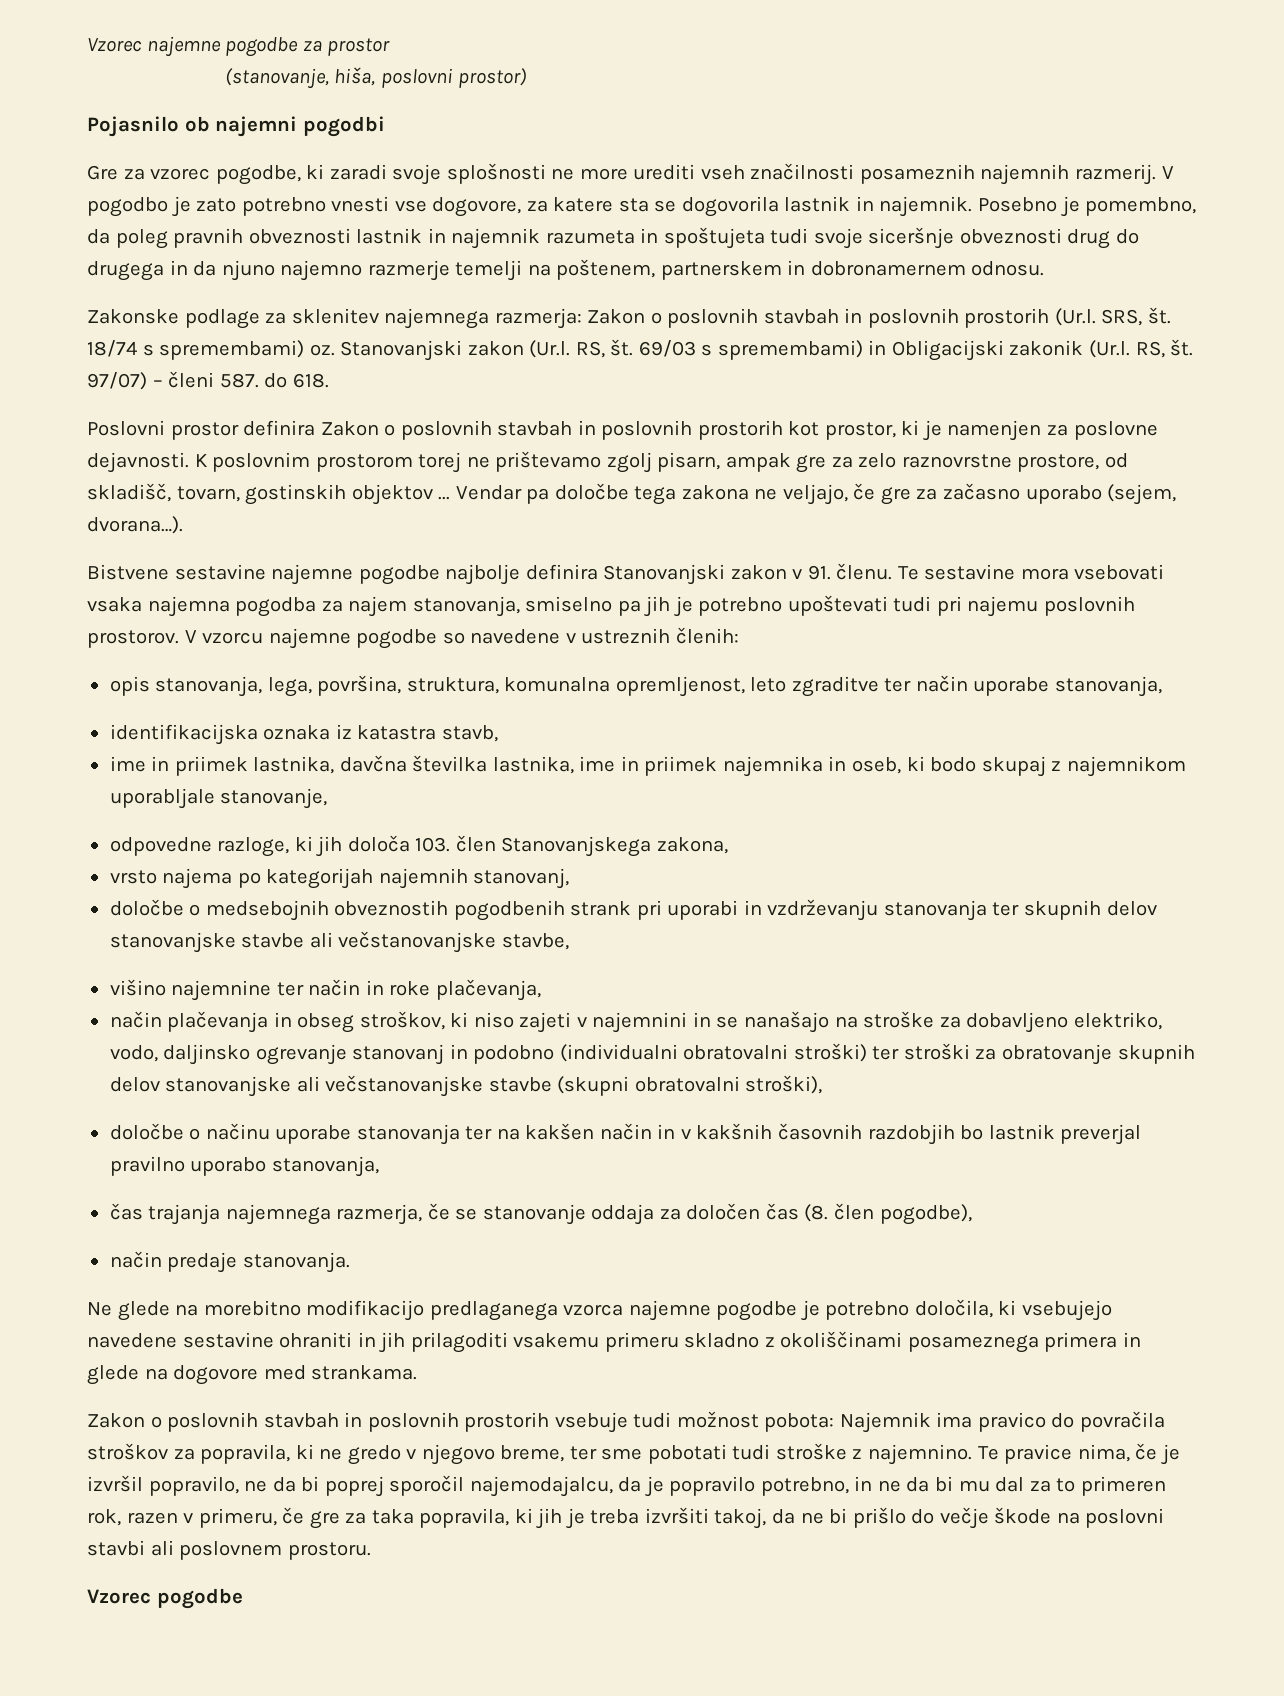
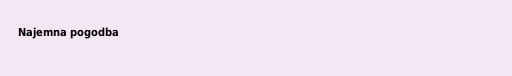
[87,36,391,57] [224,67,528,89] [87,116,385,137] [87,163,1174,185] [87,196,1197,217] [87,227,1140,249] [87,259,1045,281] [87,307,1172,329] [87,339,1194,361] [87,371,329,390] [87,420,1158,441] [87,451,1129,473] [87,483,1177,505] [87,516,183,534] [87,563,1165,585] [87,595,1136,617] [87,627,739,649] [109,675,1162,697] [109,724,498,745] [109,755,1186,777] [109,788,328,809] [109,835,728,857] [109,868,570,889] [109,899,1157,921] [109,931,569,953] [109,979,541,1001] [109,1011,1162,1033] [109,1043,1195,1065] [109,1075,823,1097] [109,1123,1142,1145] [109,1156,379,1177] [109,1203,972,1225] [109,1251,350,1273] [87,1299,1112,1321] [87,1331,1141,1353] [87,1365,418,1385] [87,1411,1166,1433] [87,1443,1180,1465] [87,1475,1166,1497] [87,1507,1165,1529] [87,1540,371,1560] [87,1588,243,1609] Vzorec najemne pogodbe za prostor // (stanovanje, hiša, poslovni prostor) // Pojasnilo ob najemni pogodbi // Gre za vzorec pogodbe, ki zaradi svoje splošnosti ne more urediti vseh značilnosti posameznih najemnih razmerij. V pogodbo je zato potrebno vnesti vse dogovore, za katere sta se dogovorila lastnik in najemnik. Posebno je pomembno, da poleg pravnih obveznosti lastnik in najemnik razumeta in spoštujeta tudi svoje siceršnje obveznosti drug do drugega in da njuno najemno razmerje temelji na poštenem, partnerskem in dobronamernem odnosu. // Zakonske podlage za sklenitev najemnega razmerja: Zakon o poslovnih stavbah in poslovnih prostorih (Ur.l. SRS, št. 18/74 s spremembami) oz. Stanovanjski zakon (Ur.l. RS, št. 69/03 s spremembami) in Obligacijski zakonik (Ur.l. RS, št. 97/07) – členi 587. do 618. // Poslovni prostor definira Zakon o poslovnih stavbah in poslovnih prostorih kot prostor, ki je namenjen za poslovne dejavnosti. K poslovnim prostorom torej ne prištevamo zgolj pisarn, ampak gre za zelo raznovrstne prostore, od skladišč, tovarn, gostinskih objektov ... Vendar pa določbe tega zakona ne veljajo, če gre za začasno uporabo (sejem, dvorana…). // Bistvene sestavine najemne pogodbe najbolje definira Stanovanjski zakon v 91. členu. Te sestavine mora vsebovati vsaka najemna pogodba za najem stanovanja, smiselno pa jih je potrebno upoštevati tudi pri najemu poslovnih prostorov. V vzorcu najemne pogodbe so navedene v ustreznih členih: // opis stanovanja, lega, površina, struktura, komunalna opremljenost, leto zgraditve ter način uporabe stanovanja, // identifikacijska oznaka iz katastra stavb, // ime in priimek lastnika, davčna številka lastnika, ime in priimek najemnika in oseb, ki bodo skupaj z najemnikom uporabljale stanovanje, // odpovedne razloge, ki jih določa 103. člen Stanovanjskega zakona, // vrsto najema po kategorijah najemnih stanovanj, // določbe o medsebojnih obveznostih pogodbenih strank pri uporabi in vzdrževanju stanovanja ter skupnih delov stanovanjske stavbe ali večstanovanjske stavbe, // višino najemnine ter način in roke plačevanja, // način plačevanja in obseg stroškov, ki niso zajeti v najemnini in se nanašajo na stroške za dobavljeno elektriko, vodo, daljinsko ogrevanje stanovanj in podobno (individualni obratovalni stroški) ter stroški za obratovanje skupnih delov stanovanjske ali večstanovanjske stavbe (skupni obratovalni stroški), // določbe o načinu uporabe stanovanja ter na kakšen način in v kakšnih časovnih razdobjih bo lastnik preverjal pravilno uporabo stanovanja, // čas trajanja najemnega razmerja, če se stanovanje oddaja za določen čas (8. člen pogodbe), // način predaje stanovanja. // Ne glede na morebitno modifikacijo predlaganega vzorca najemne pogodbe je potrebno določila, ki vsebujejo navedene sestavine ohraniti in jih prilagoditi vsakemu primeru skladno z okoliščinami posameznega primera in glede na dogovore med strankama. // Zakon o poslovnih stavbah in poslovnih prostorih vsebuje tudi možnost pobota: Najemnik ima pravico do povračila stroškov za popravila, ki ne gredo v njegovo breme, ter sme pobotati tudi stroške z najemnino. Te pravice nima, če je izvršil popravilo, ne da bi poprej sporočil najemodajalcu, da je popravilo potrebno, in ne da bi mu dal za to primeren rok, razen v primeru, če gre za taka popravila, ki jih je treba izvršiti takoj, da ne bi prišlo do večje škode na poslovni stavbi ali poslovnem prostoru. // Vzorec pogodbe -> [18,27,119,39] Najemna pogodba

